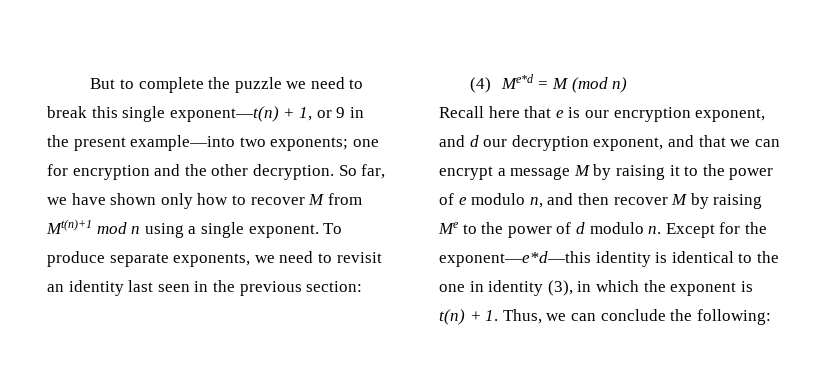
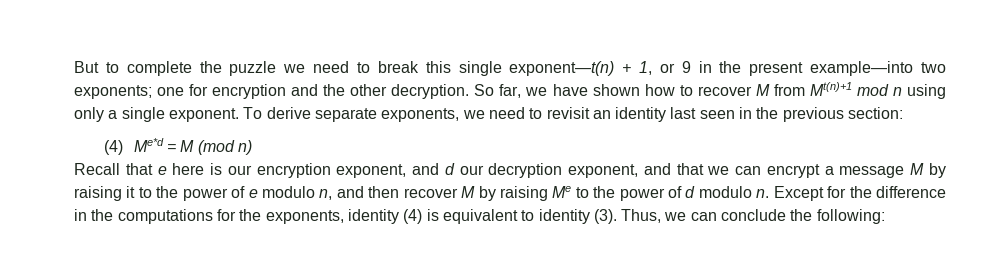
[160,193,193,209] only -> (640, 90) none
(184, 230) none -> [74,107,104,122] only
[47,251,105,267] produce -> [266,107,311,119] derive
[488,106,520,118] here -> (120, 169) none
(564, 114) none -> [172,163,205,175] here
[439,251,779,267] [439,280,753,296] [439,309,499,325] exponent—e*d—this identity is identical to the one in identity (3), in which the exponent is t(n) + 1. -> [875,186,946,198] [74,209,617,224] difference in the computations for the exponents, identity (4) is equivalent to identity (3).

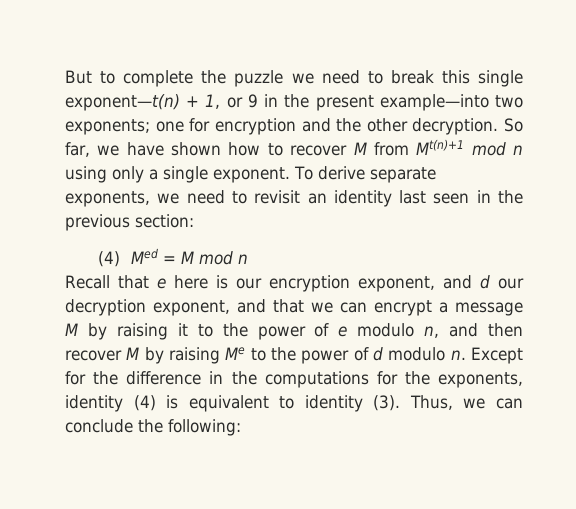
[133,138,164,152] Me*d -> [130,248,158,264] Med
[197,140,252,155] (mod n) -> [198,251,248,265] mod n

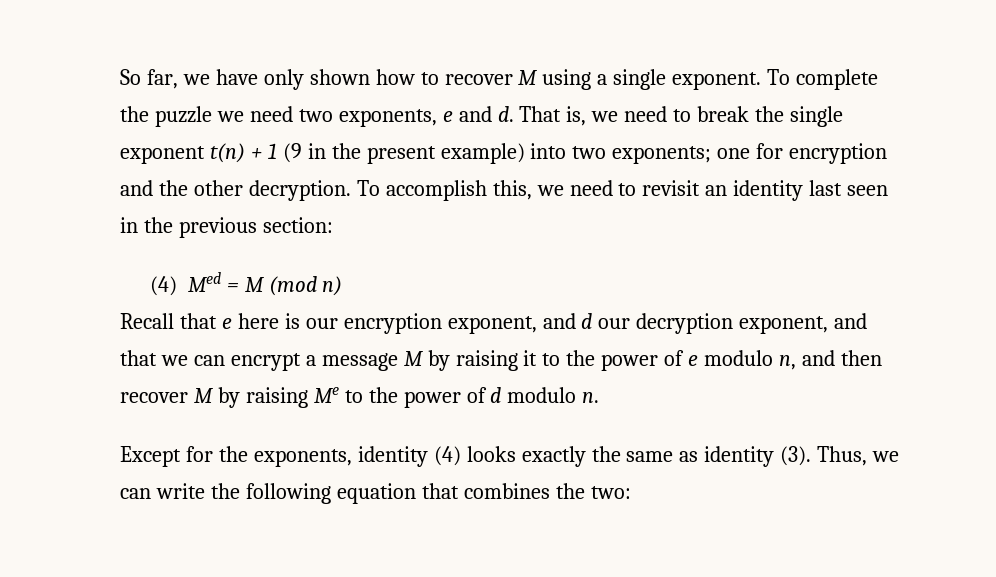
[65,70,116,84] But to -> [120,69,791,90] So far, we have only shown how to recover M using a single exponent. To
[367,70,523,87] [65,94,258,111] to break this single exponent—t(n) + 1, or 9 -> [298,106,844,127] [120,143,302,164] two exponents, e and d. That is, we need to break the single exponent t(n) + 1 (9
[379,94,489,111] example—into -> [440,143,567,164] example) into
[504,118,523,132] [65,139,523,157] [65,166,436,183] [65,191,150,207] So far, we have shown how to recover M from Mt(n)+1 mod n using only a single exponent. To derive separate exponents, -> [356,180,532,201] To accomplish this,
[198,251,248,265] mod n -> [268,276,343,296] (mod n)
(466, 355) none -> (600, 397) //
[126,371,523,388] [65,395,295,412] difference in the computations for the exponents, identity (4) is equivalent to -> [253,446,699,467] exponents, identity (4) looks exactly the same as
[65,419,241,436] conclude the following: -> [155,483,631,504] write the following equation that combines the two:

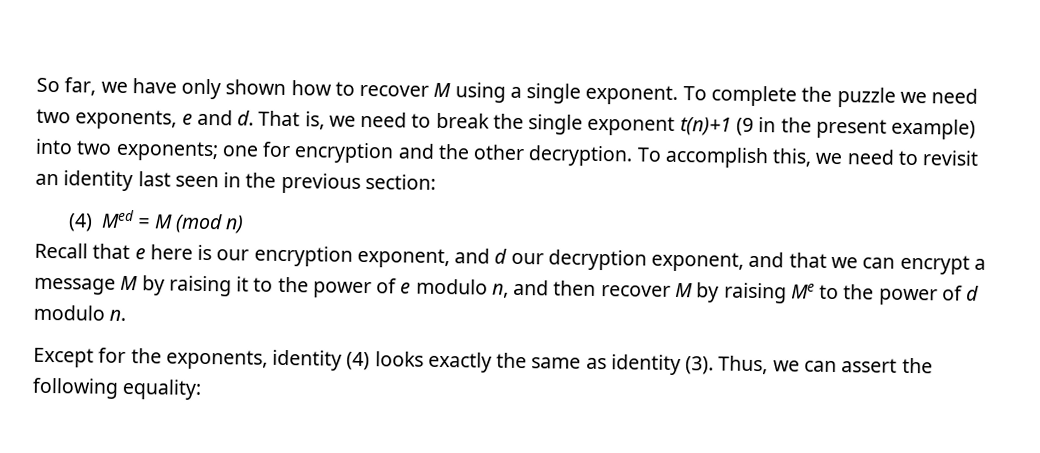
[209,143,277,163] t(n) + 1 -> [679,117,732,136] t(n)+1
[155,483,205,499] write -> [841,358,898,373] assert
[336,483,631,504] equation that combines the two: -> [122,378,203,400] equality:

